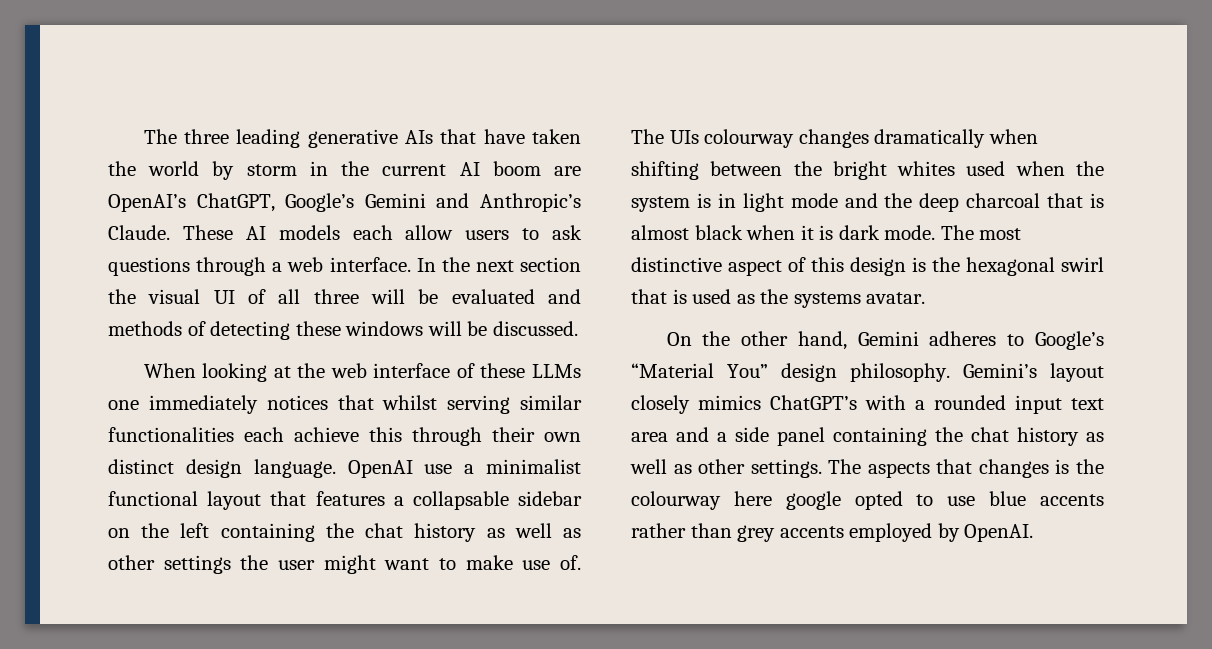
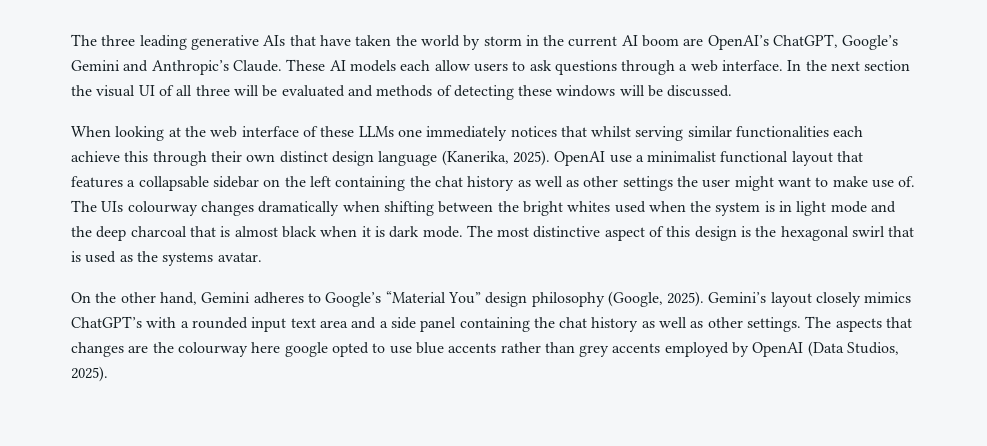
[253,459,336,478] language. -> [378,150,550,166] language (Kanerika, 2025).
[850,363,950,382] philosophy. -> [531,291,705,307] philosophy (Google, 2025).
[1055,459,1070,474] is -> [128,345,149,353] are
[964,524,1034,542] OpenAI. -> [752,341,900,357] [71,366,108,382] OpenAI (Data Studios, 2025).

